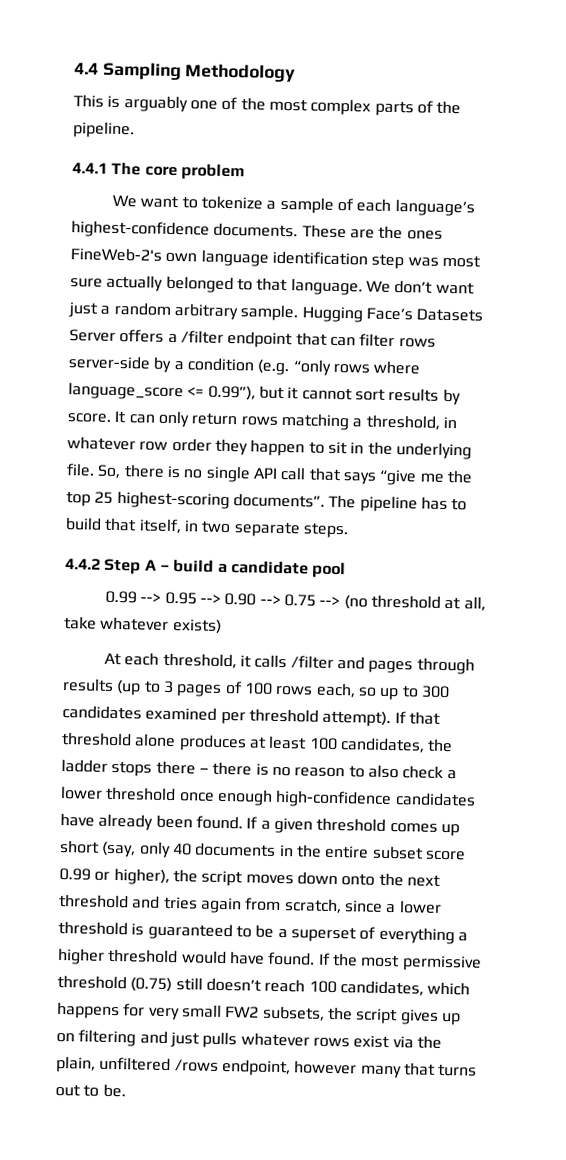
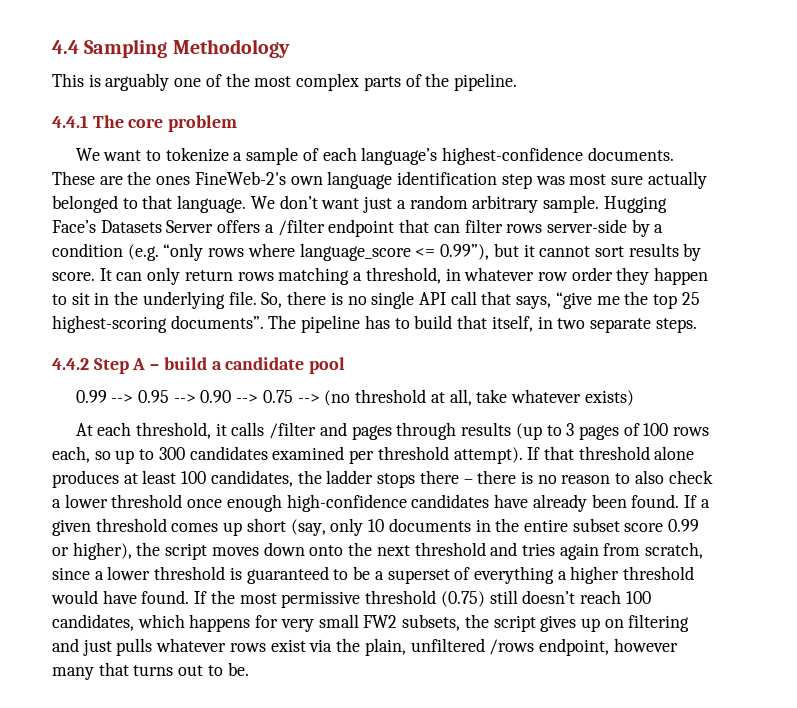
[342,472,376,485] says -> [516,296,552,309] says,
[171,843,192,856] 40 -> [368,519,385,532] 10

